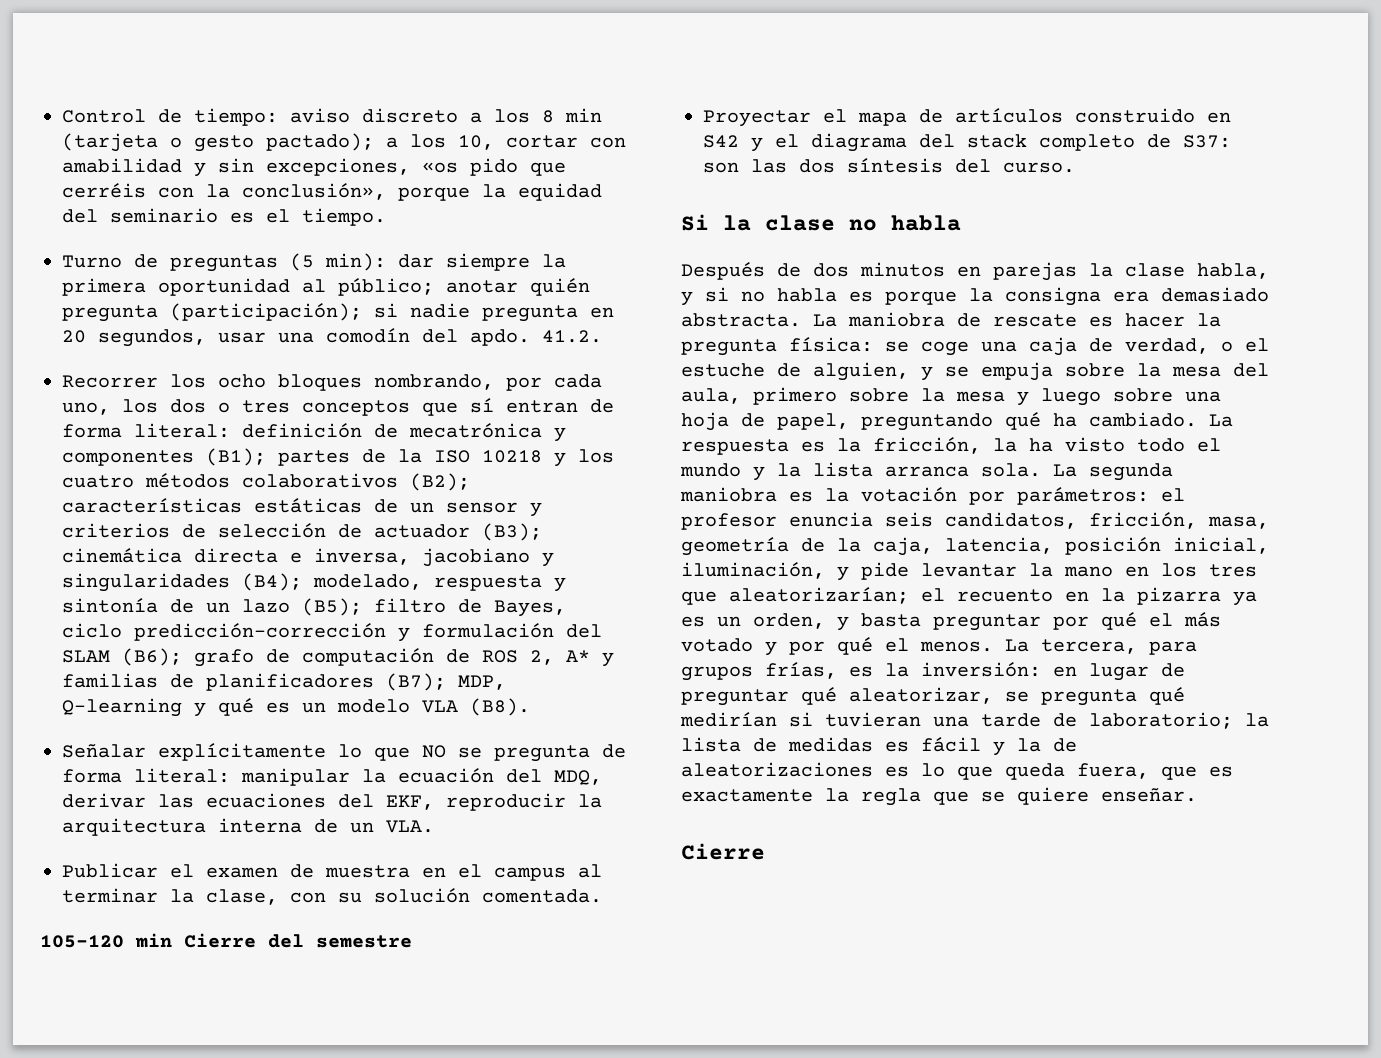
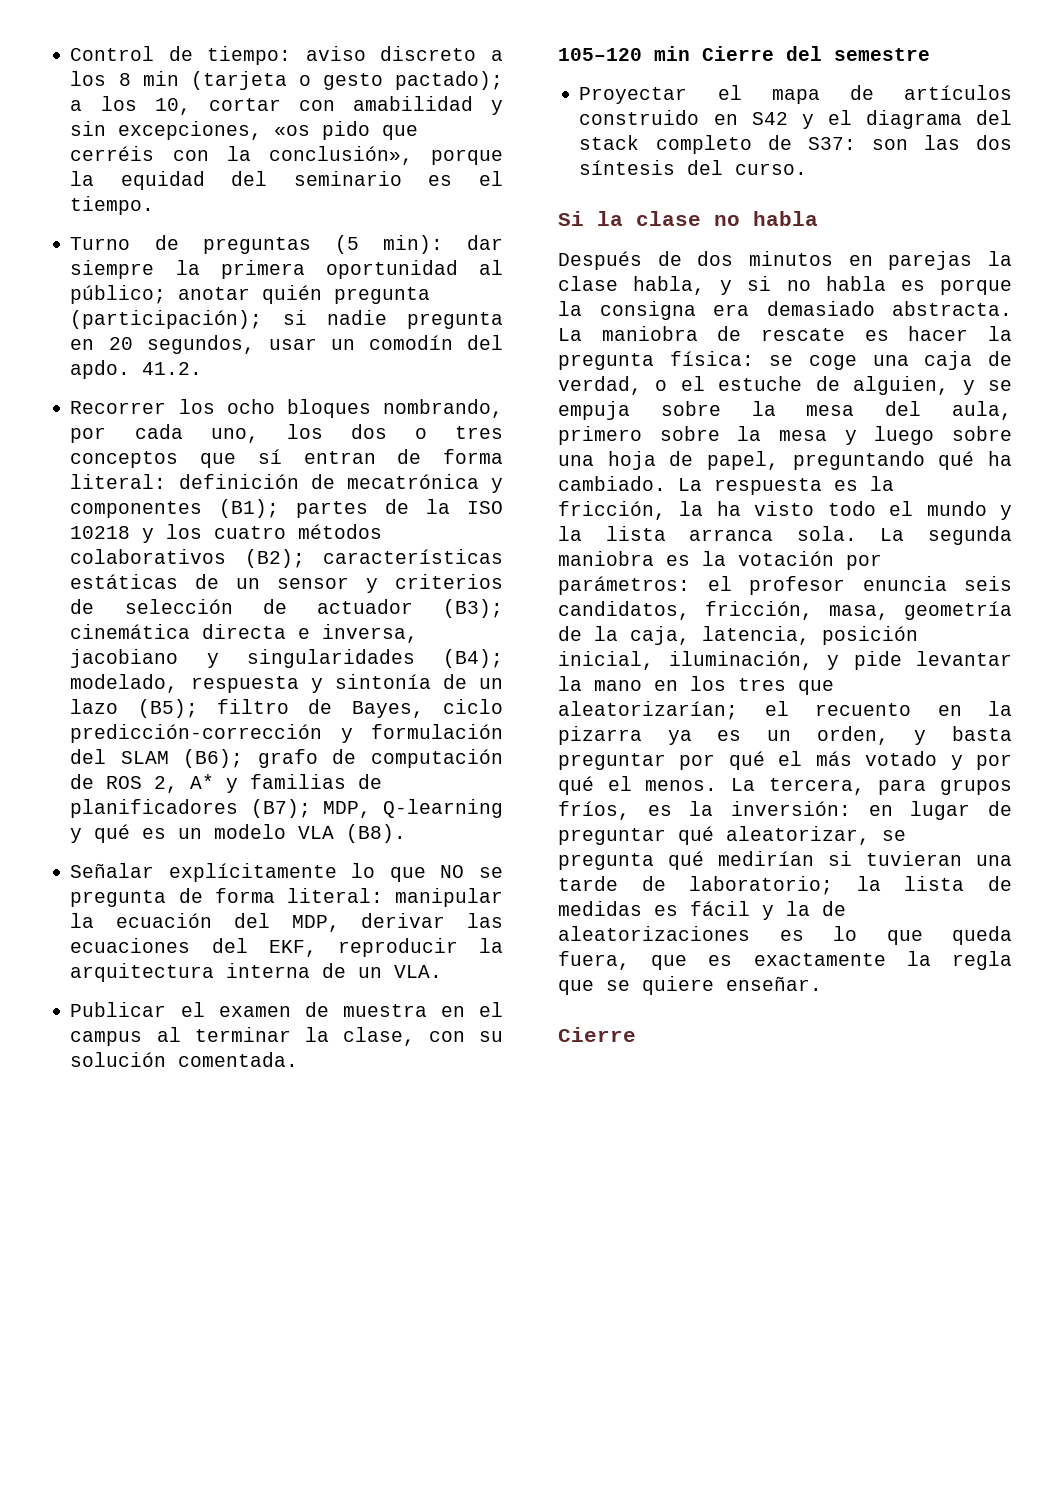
[278,332,314,343] una -> [330,339,355,350] un
[554,770,602,785] MDQ, -> [291,915,340,932] MDP,
[765,662,837,679] frías, -> [558,801,630,820] fríos,

